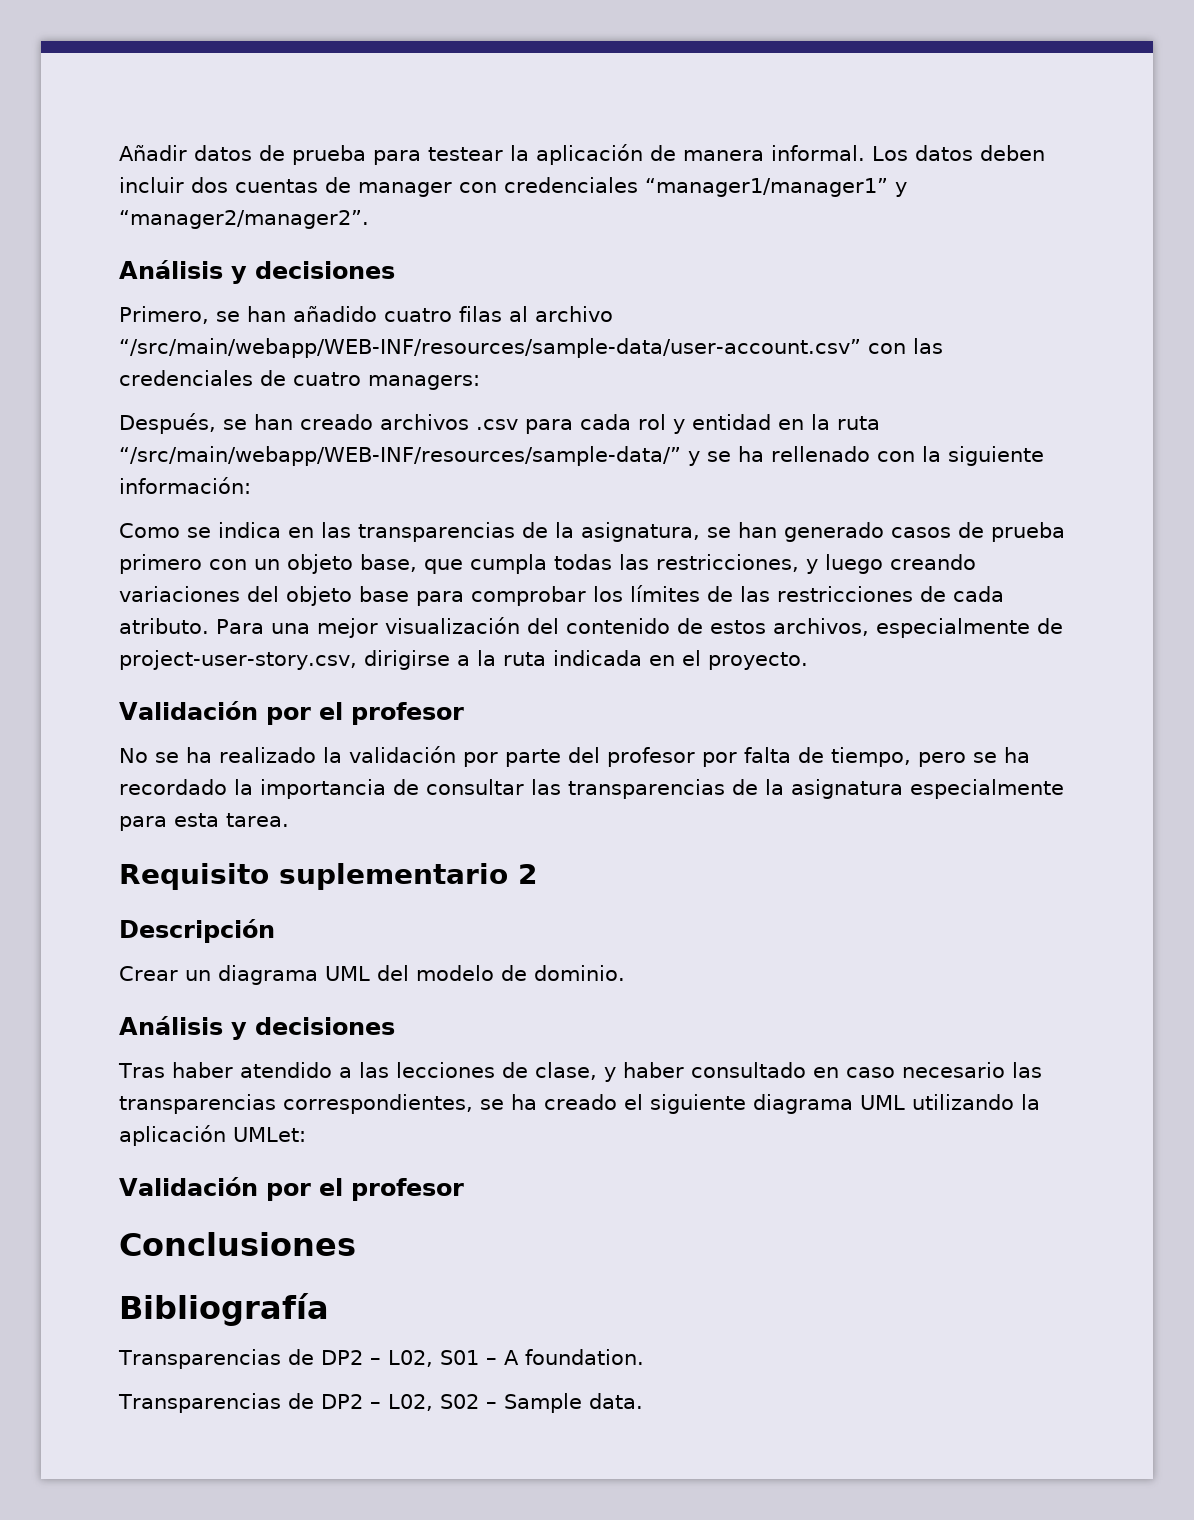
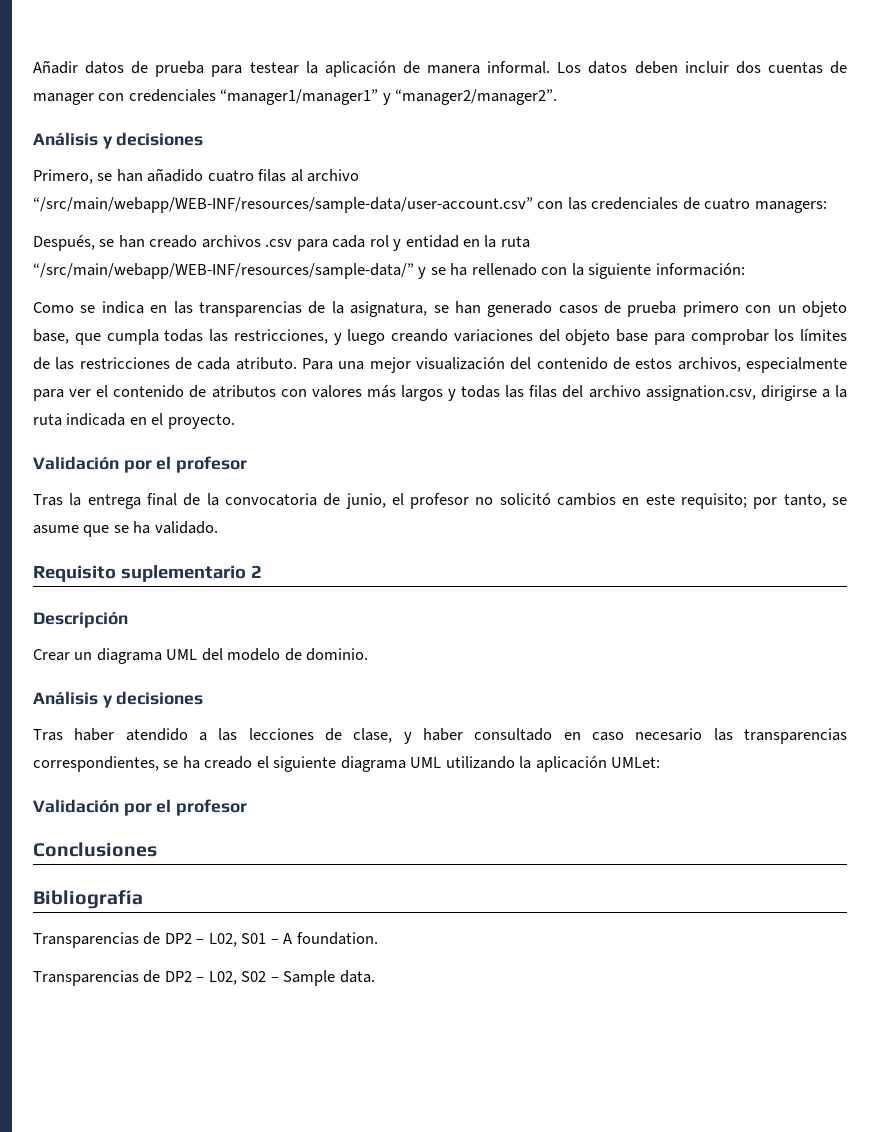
[1036,618,1063,634] [119,650,357,670] de project-user-story.csv, -> [33,385,756,401] para ver el contenido de atributos con valores más largos y todas las filas del archivo assignation.csv,
[119,746,1030,767] [119,779,1064,799] [119,813,289,831] No se ha realizado la validación por parte del profesor por falta de tiempo, pero se ha recordado la importancia de consultar las transparencias de la asignatura especialmente para esta tarea. -> [33,493,847,509] [33,521,218,537] Tras la entrega final de la convocatoria de junio, el profesor no solicitó cambios en este requisito; por tanto, se asume que se ha validado.

